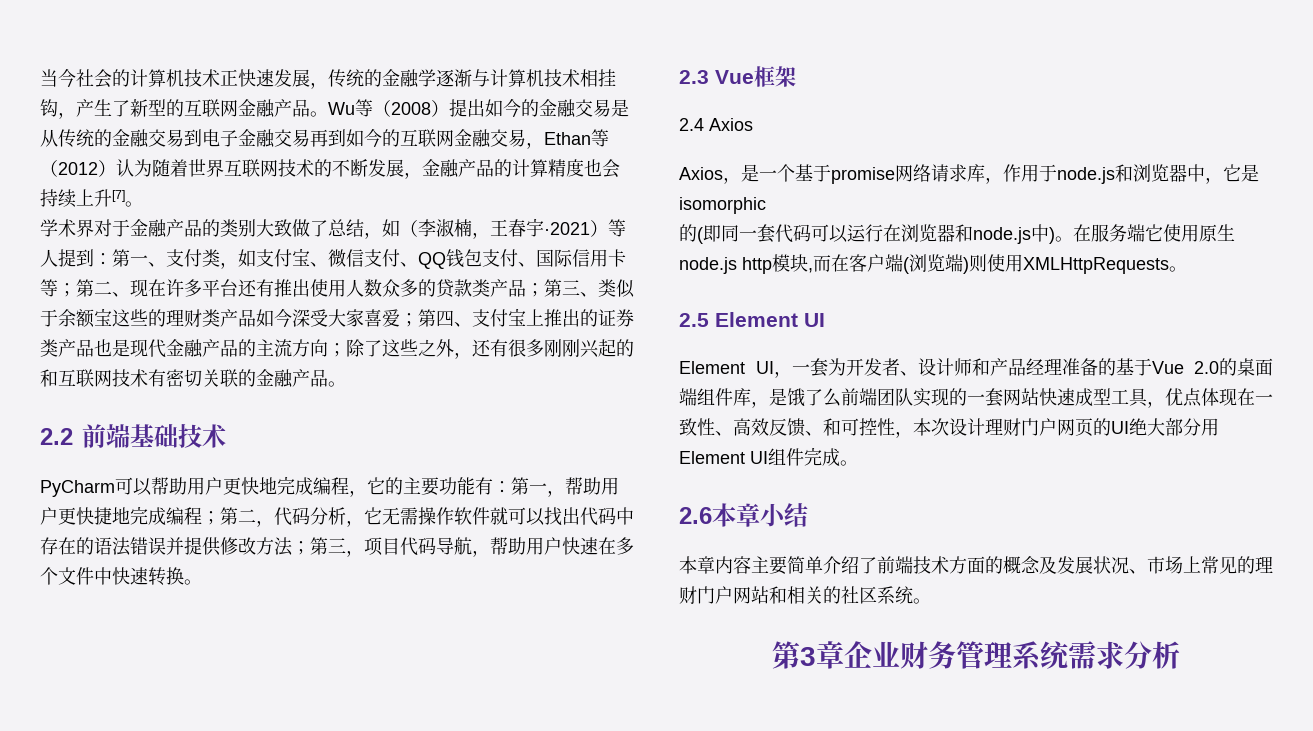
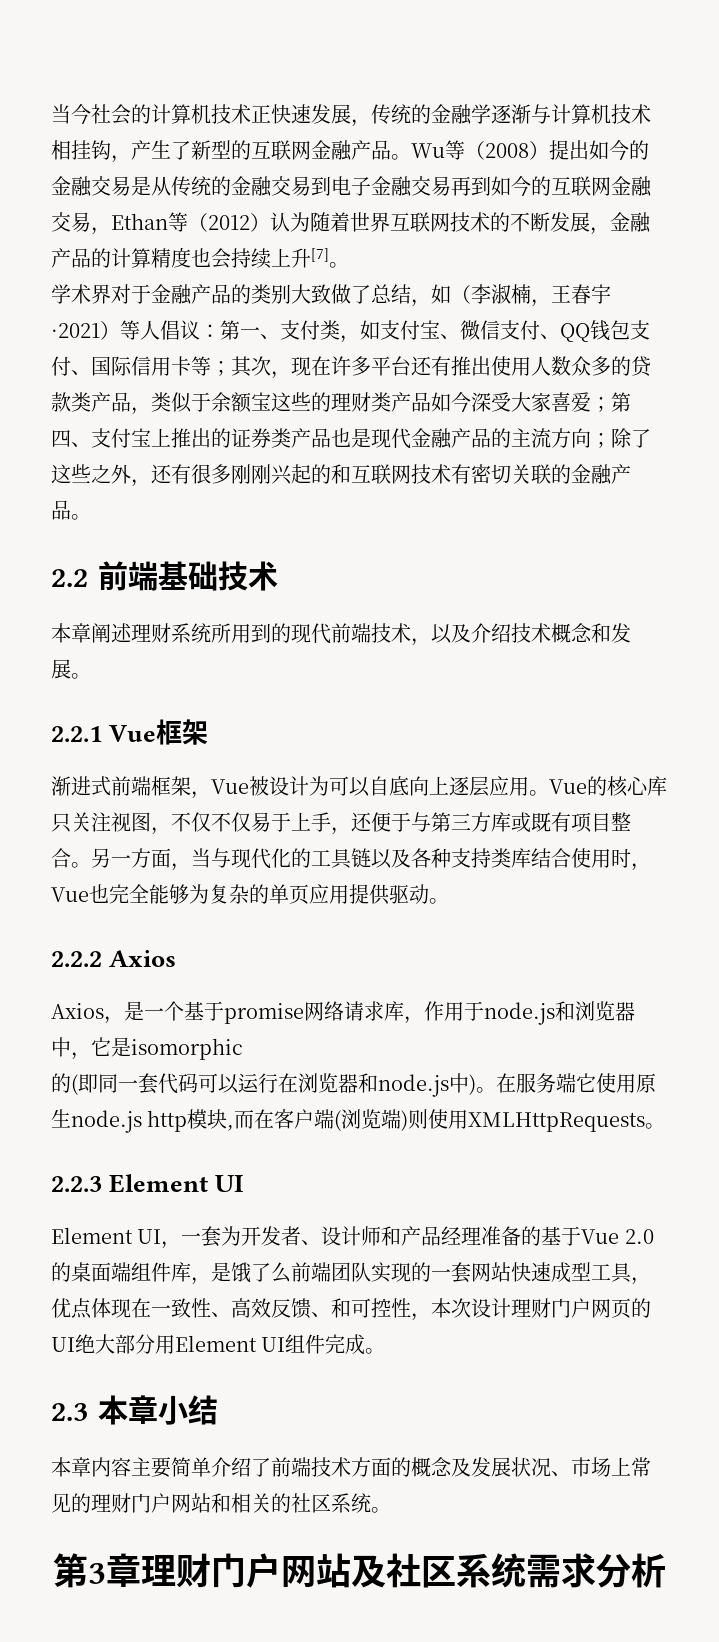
[58,249,94,267] 提到 -> [160,320,200,340] 倡议
[76,279,130,297] 第二、 -> [231,356,291,379] 其次，
[526,279,598,297] ；第三、 -> [131,407,151,415] ，
[40,476,619,497] [40,506,634,527] [40,537,634,557] [40,567,202,586] [679,70,709,84] PyCharm可以帮助用户更快地完成编程，它的主要功能有：第一，帮助用户更快捷地完成编程；第二，代码分析，它无需操作软件就可以找出代码中存在的语法错误并提供修改方法；第三，项目代码导航，帮助用户快速在多个文件中快速转换。 // 2.3 -> [51,623,631,646] [51,659,91,679] [51,726,102,742] 本章阐述理财系统所用到的现代前端技术，以及介绍技术概念和发展。 // 2.2.1
[679,118,704,131] 2.4 -> [51,776,667,799] [51,812,631,835] [51,848,651,871] [51,884,449,905] [51,951,102,967] 渐进式前端框架，Vue被设计为可以自底向上逐层应用。Vue的核心库只关注视图，不仅不仅易于上手，还便于与第三方库或既有项目整合。另一方面，当与现代化的工具链以及各种支持类库结合使用时，Vue也完全能够为复杂的单页应用提供驱动。 // 2.2.2
[679,313,709,327] 2.5 -> [51,1176,102,1192] 2.2.3
[679,507,712,524] 2.6 -> [51,1403,88,1421] 2.3
[844,641,1012,670] 企业财务管理 -> [141,1553,456,1588] 理财门户网站及社区

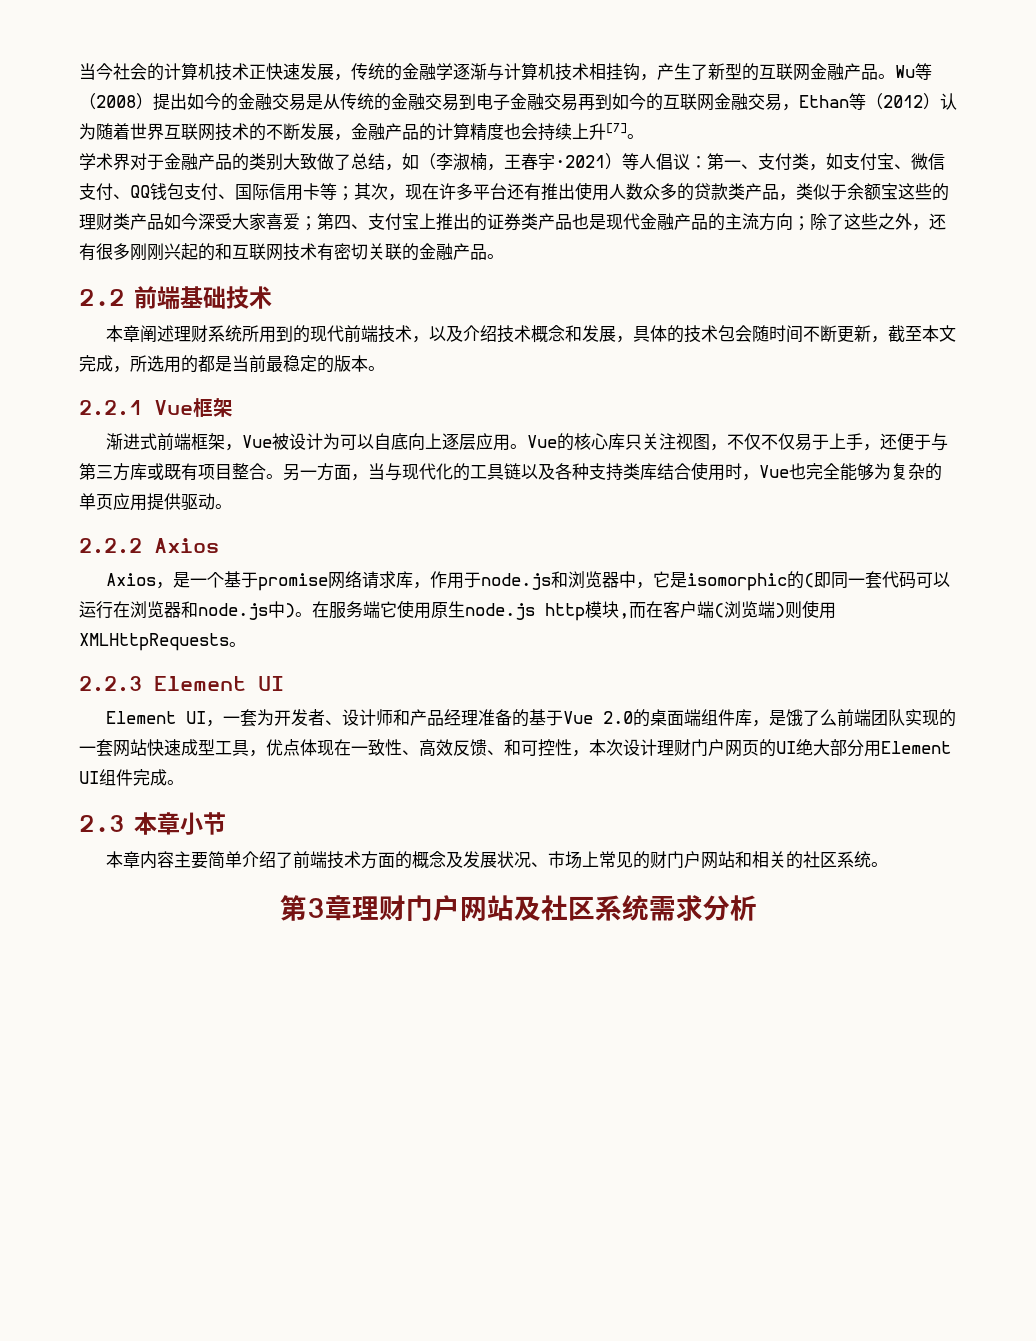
(71, 669) none -> [615,325,956,343] [79,355,368,373] ，具体的技术包会随时间不断更新，截至本文完成，所选用的都是当前最稳定的版本
(243, 1049) // -> (787, 582) none
[188,1395,218,1425] 结 -> [202,812,226,835] 节
[91,1494,111,1512] 理 -> (650, 860) none

